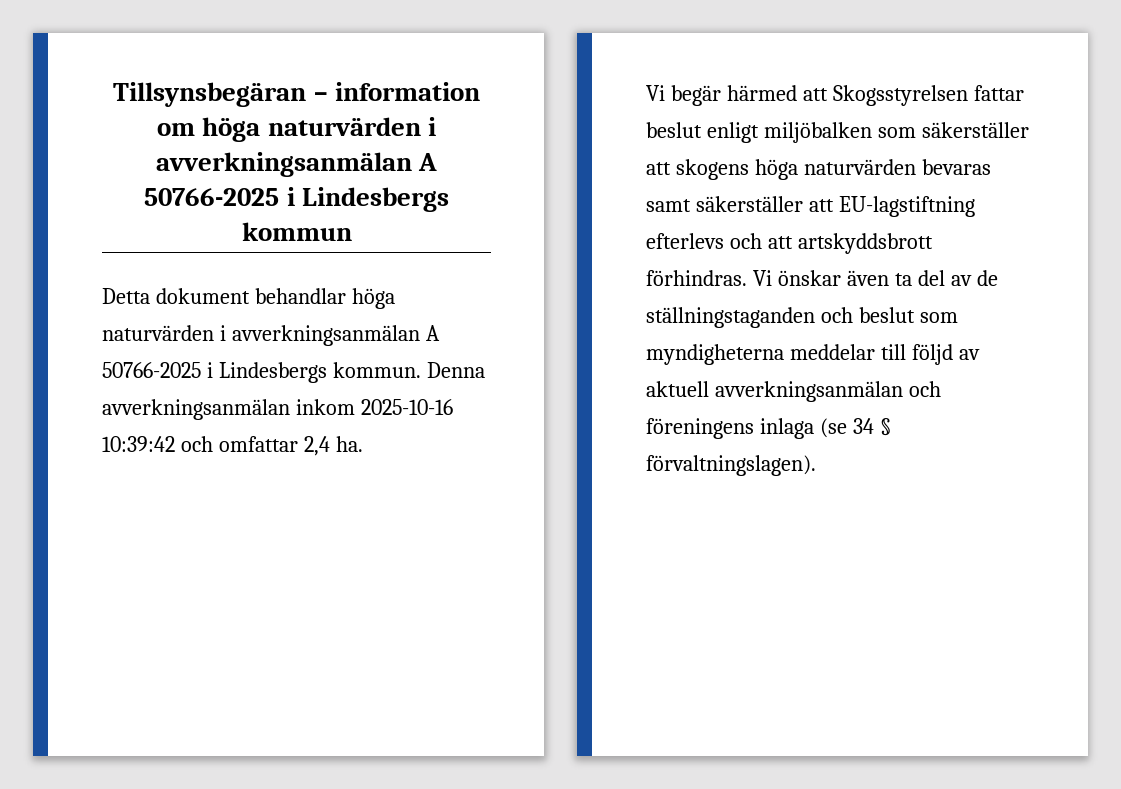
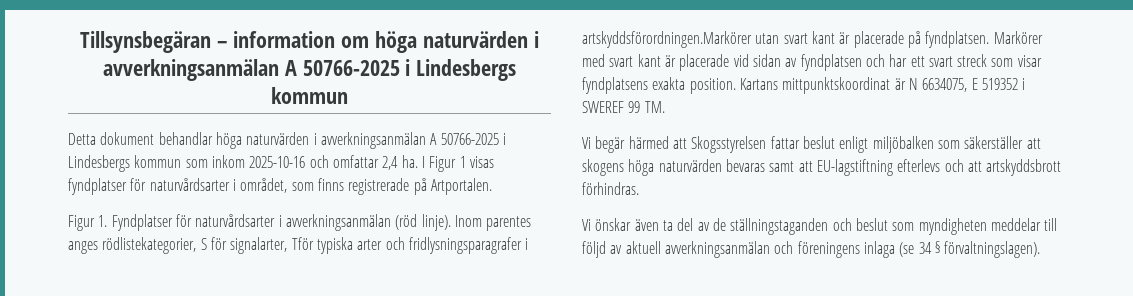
[332,362,485,378] [102,399,290,420] kommun. Denna avverkningsanmälan -> [134,155,208,168] kommun som
[102,436,175,452] 10:39:42 -> (306, 162) none
(363, 444) none -> [421,156,494,172] [68,178,492,195] [68,214,532,231] [68,237,529,254] [582,31,1043,48] [582,54,1042,71] [582,77,1026,94] [582,101,665,113] I Figur 1 visas fyndplatser för naturvårdsarter i området, som finns registrerade på Artportalen. // Figur 1. Fyndplatser för naturvårdsarter i avverkningsanmälan (röd linje). Inom parentes anges rödlistekategorier, S för signalarter, Tför typiska arter och fridlysningsparagrafer i artskyddsförordningen.Markörer utan svart kant är placerade på fyndplatsen. Markörer med svart kant är placerade vid sidan av fyndplatsen och har ett svart streck som visar fyndplatsens exakta position. Kartans mittpunktskoordinat är N 6634075, E 519352 i SWEREF 99 TM.
[695,196,803,212] säkerställer -> (795, 166) none
(747, 278) none -> (639, 188) //
[646,344,784,365] myndigheterna -> [918,218,987,235] myndigheten

